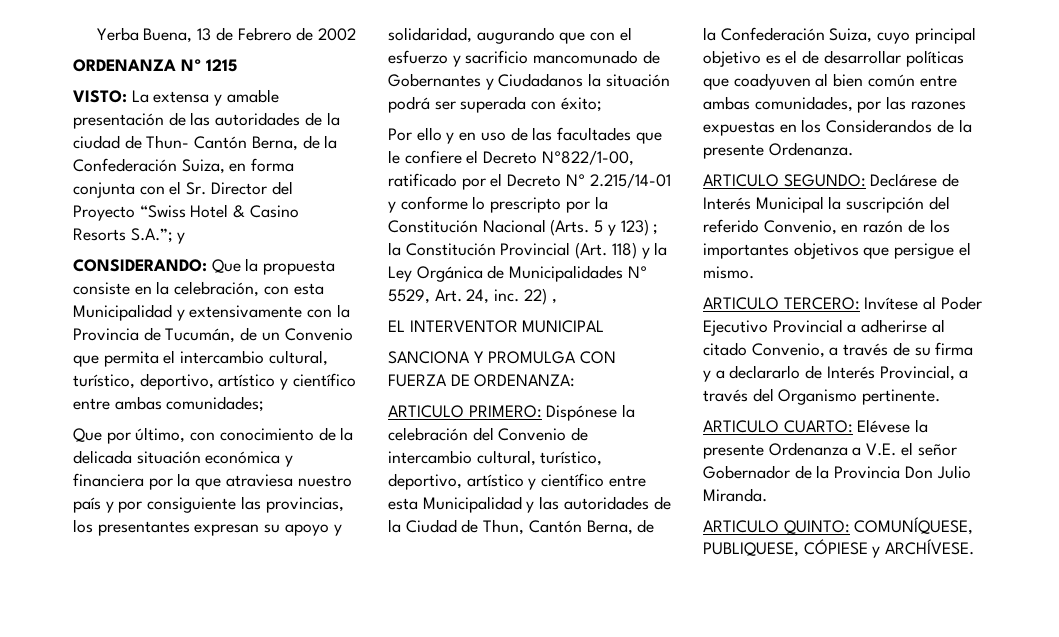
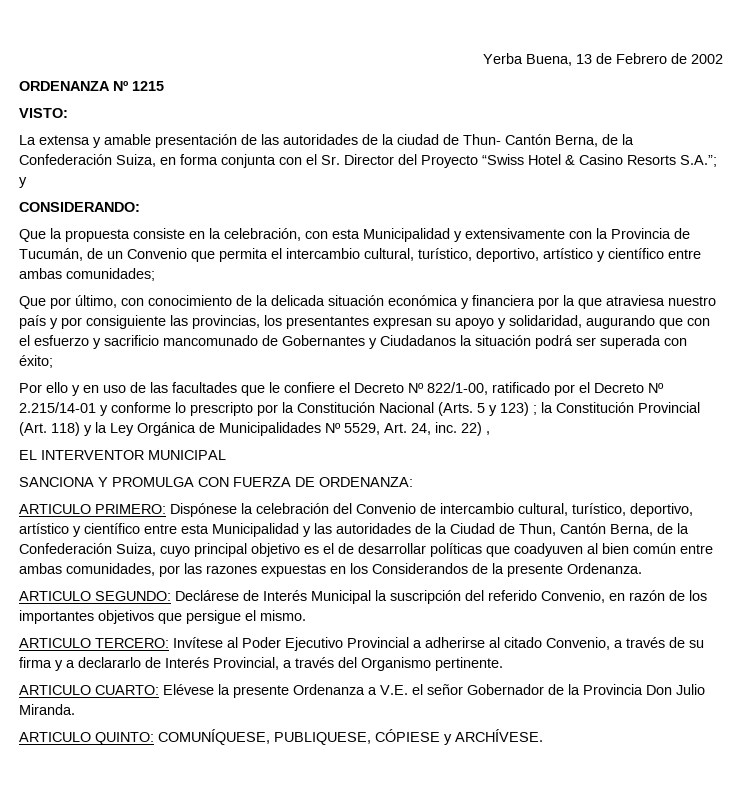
(127, 96) none -> (68, 113) //
(207, 265) none -> (140, 207) //
[541,150,634,166] Nº822/1-00, -> [408,382,488,395] Nº 822/1-00,

